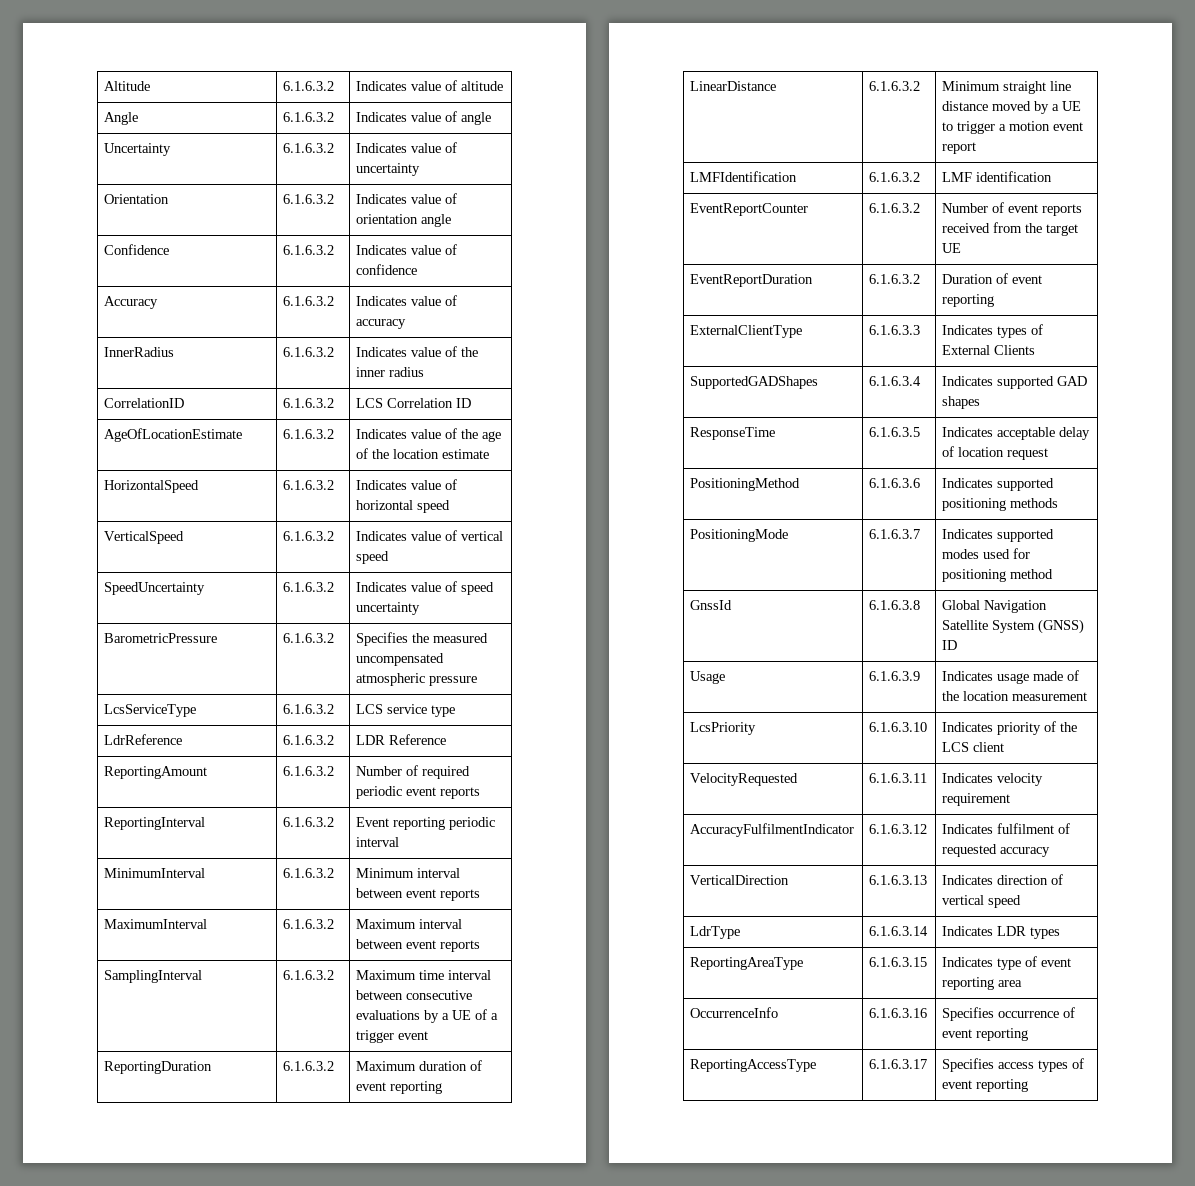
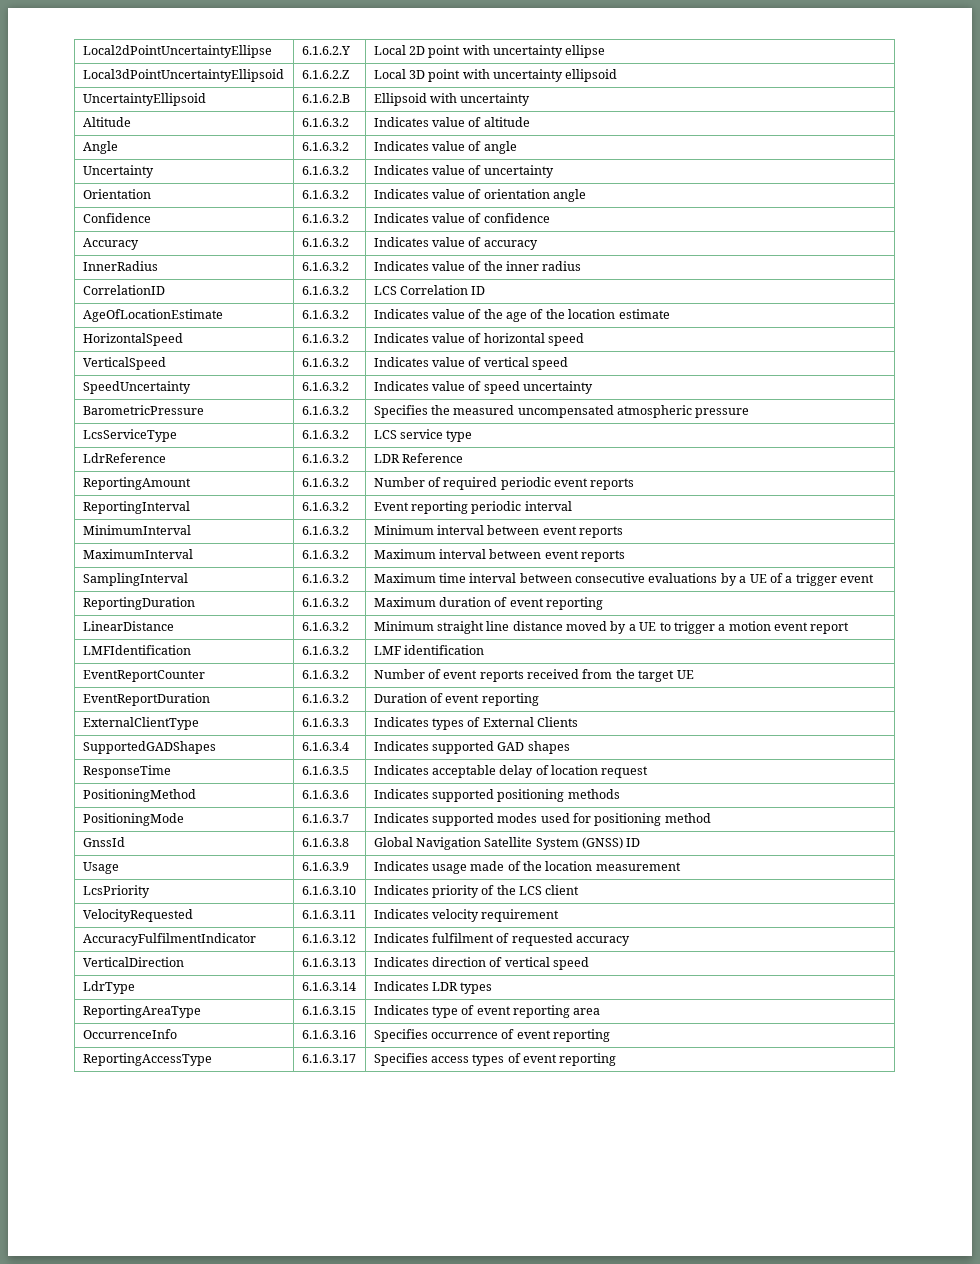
(104, 86) none -> [82,45,272,58] [301,46,350,55] [373,45,606,58] [82,69,284,82] [301,70,349,79] [373,69,618,82] [82,93,206,106] [301,94,350,103] [373,93,531,106] Local2dPointUncertaintyEllipse | 6.1.6.2.Y | Local 2D point with uncertainty ellipse // Local3dPointUncertaintyEllipsoid | 6.1.6.2.Z | Local 3D point with uncertainty ellipsoid // UncertaintyEllipsoid | 6.1.6.2.B | Ellipsoid with uncertainty //

